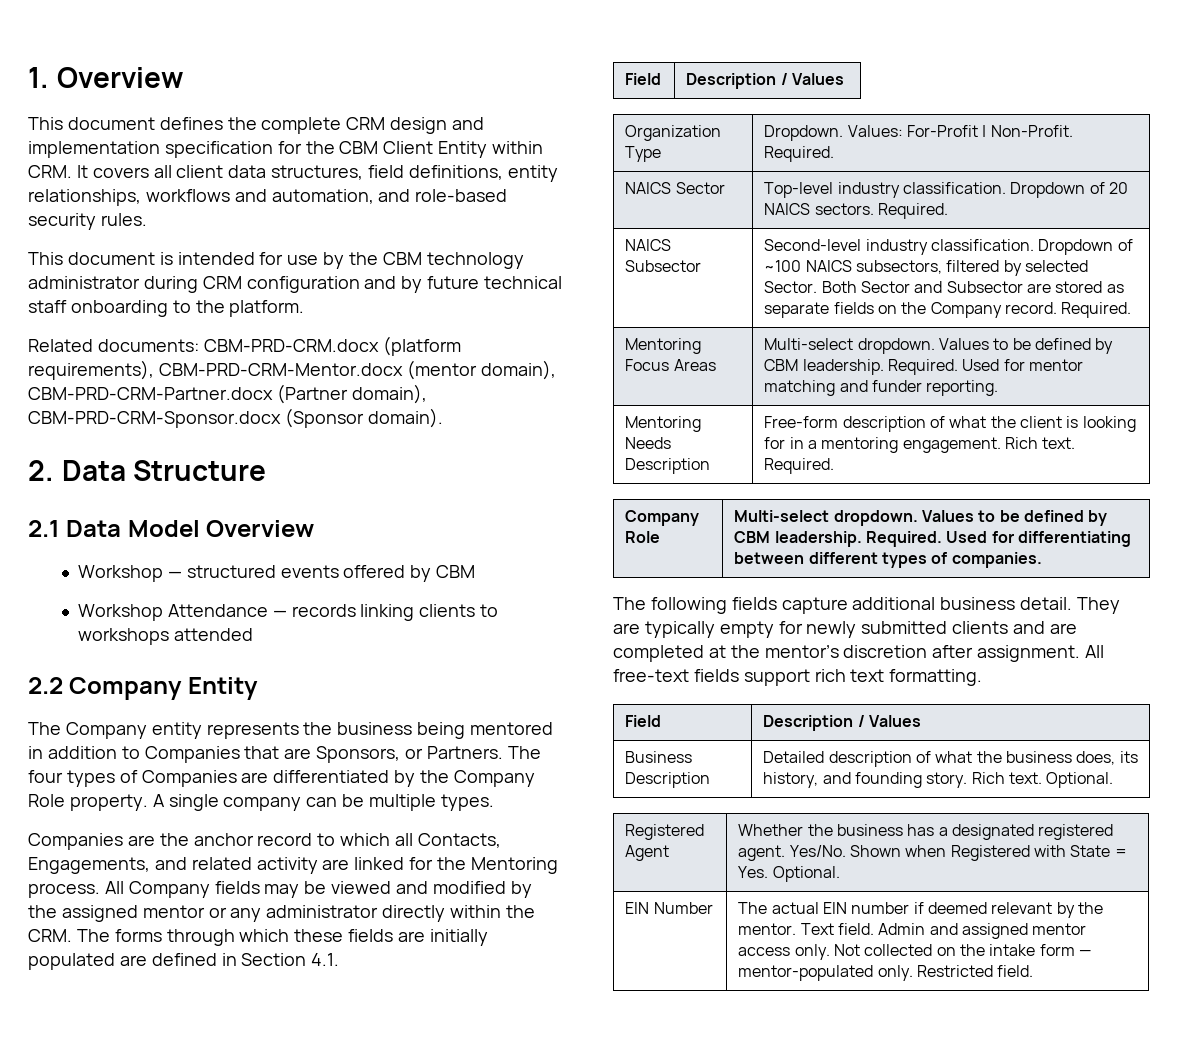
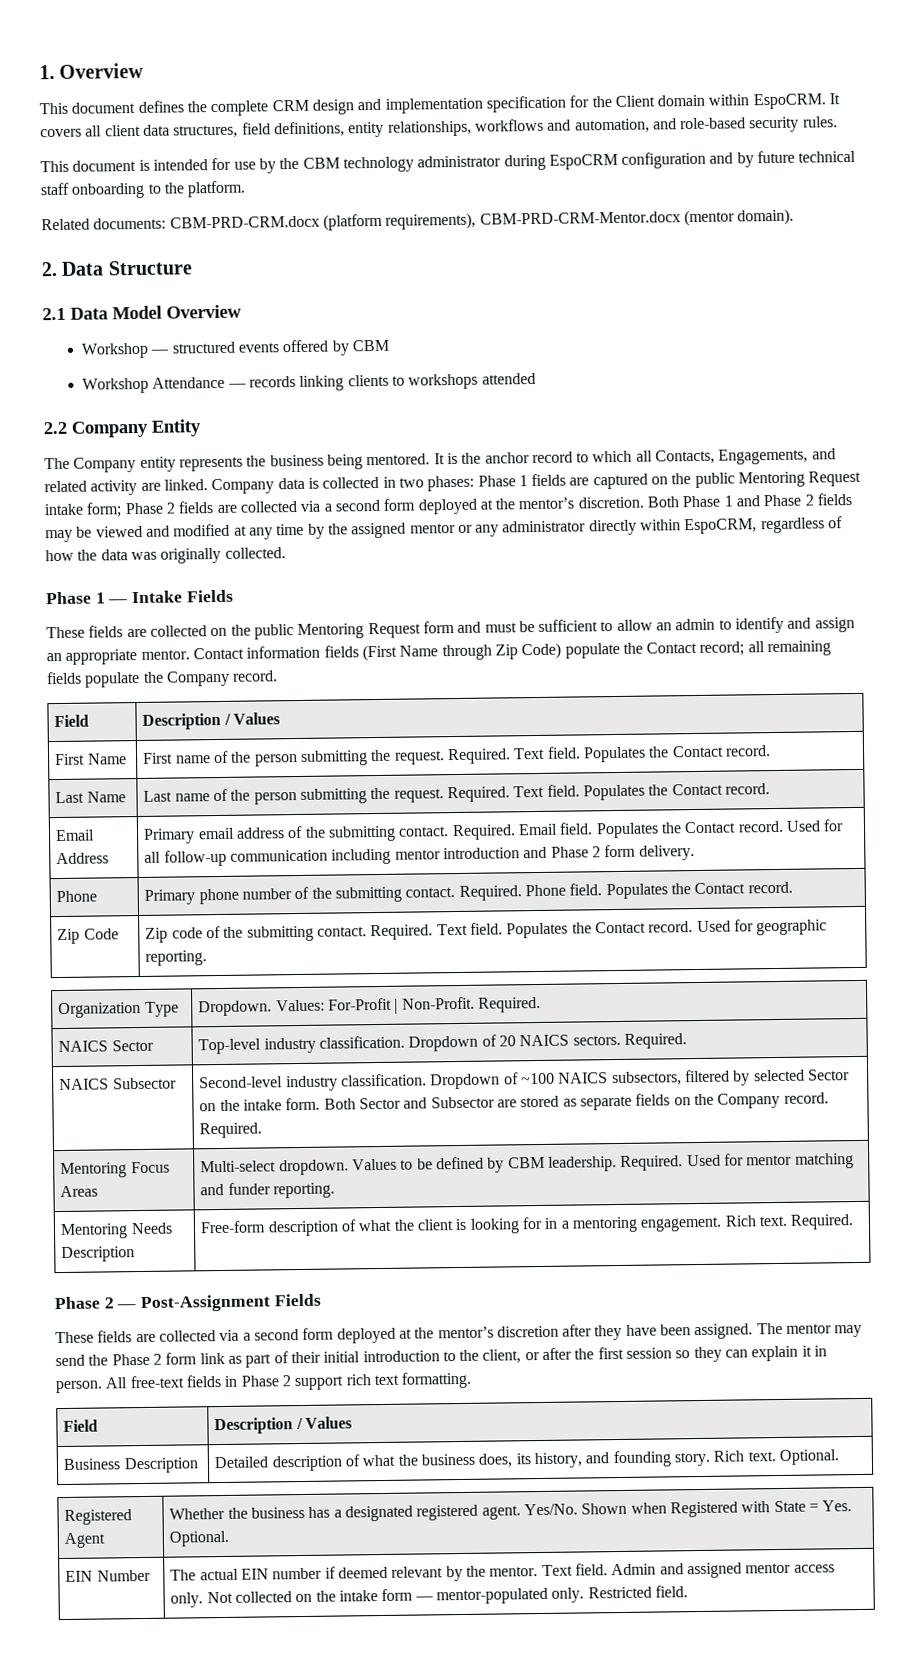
[339,141,544,158] [28,165,72,178] CBM Client Entity within CRM. -> [614,93,826,110] Client domain within EspoCRM.
[202,276,242,289] CRM -> [548,153,618,170] EspoCRM
[480,360,556,380] [28,384,427,404] [28,408,364,428] domain), CBM-PRD-CRM-Partner.docx (Partner domain), CBM-PRD-CRM-Sponsor.docx (Sponsor -> (735, 218) none
[470,722,554,735] [28,746,541,763] [28,770,535,787] [28,794,494,811] [28,833,155,850] mentored in addition to Companies that are Sponsors, or Partners. The four types of Companies are differentiated by the Company Role property. A single company can be multiple types. // Companies are -> [366,452,458,466] mentored. It is
[354,857,558,874] [28,881,210,898] linked for the Mentoring process. All Company -> [163,470,862,495] [44,494,814,518] linked. Company data is collected in two phases: Phase 1 fields are captured on the public Mentoring Request intake form; Phase 2 fields are collected via a second form deployed at the mentor’s discretion. Both Phase 1 and Phase 2
(506, 887) none -> [233,523,305,540] at any time
[505,905,535,918] [28,929,488,946] [28,953,340,970] [625,73,662,85] [686,73,844,89] the CRM. The forms through which these fields are initially populated are defined in Section 4.1. // Field | Description / Values -> [684,516,844,535] [45,547,286,564] [45,589,234,605] [46,616,855,640] [46,640,832,665] [46,670,279,688] [54,714,90,728] [142,712,281,730] [55,753,127,766] [143,745,771,767] [55,791,126,804] [143,783,770,805] [55,829,96,842] [56,852,110,865] [143,819,845,844] [144,844,695,867] [56,890,98,903] [144,881,793,905] [57,928,119,945] [145,919,828,943] [145,950,208,966] EspoCRM, regardless of how the data was originally collected. // Phase 1 — Intake Fields // These fields are collected on the public Mentoring Request form and must be sufficient to allow an admin to identify and assign an appropriate mentor. Contact information fields (First Name through Zip Code) populate the Contact record; all remaining fields populate the Company record. // Field | Description / Values // First Name | First name of the person submitting the request. Required. Text field. Populates the Contact record. // Last Name | Last name of the person submitting the request. Required. Text field. Populates the Contact record. // Email Address | Primary email address of the submitting contact. Required. Email field. Populates the Contact record. Used for all follow-up communication including mentor introduction and Phase 2 form delivery. // Phone | Primary phone number of the submitting contact. Required. Phone field. Populates the Contact record. // Zip Code | Zip code of the submitting contact. Required. Text field. Populates the Contact record. Used for geographic reporting.
[764,281,818,293] Sector. -> [807,1069,850,1081] [199,1097,321,1112] Sector on the intake form.
[625,510,700,526] [625,531,661,543] [734,510,1108,526] [734,531,1131,547] [734,552,1042,568] [613,597,1121,614] [613,621,1077,638] [613,645,704,662] // Company Role | Multi-select dropdown. Values to be defined by CBM leadership. Required. Used for differentiating between different types of companies. // The following fields capture additional business detail. They are typically empty for newly submitted clients and are completed -> [54,1293,321,1313] [55,1327,396,1344] // Phase 2 — Post-Assignment Fields // These fields are collected via a second form deployed
[977,645,1105,662] [613,669,739,682] assignment. All free-text fields -> [594,1322,863,1341] [55,1345,828,1368] [55,1375,291,1394] they have been assigned. The mentor may send the Phase 2 form link as part of their initial introduction to the client, or after the first session so they can explain it in person. All free-text fields in Phase 2

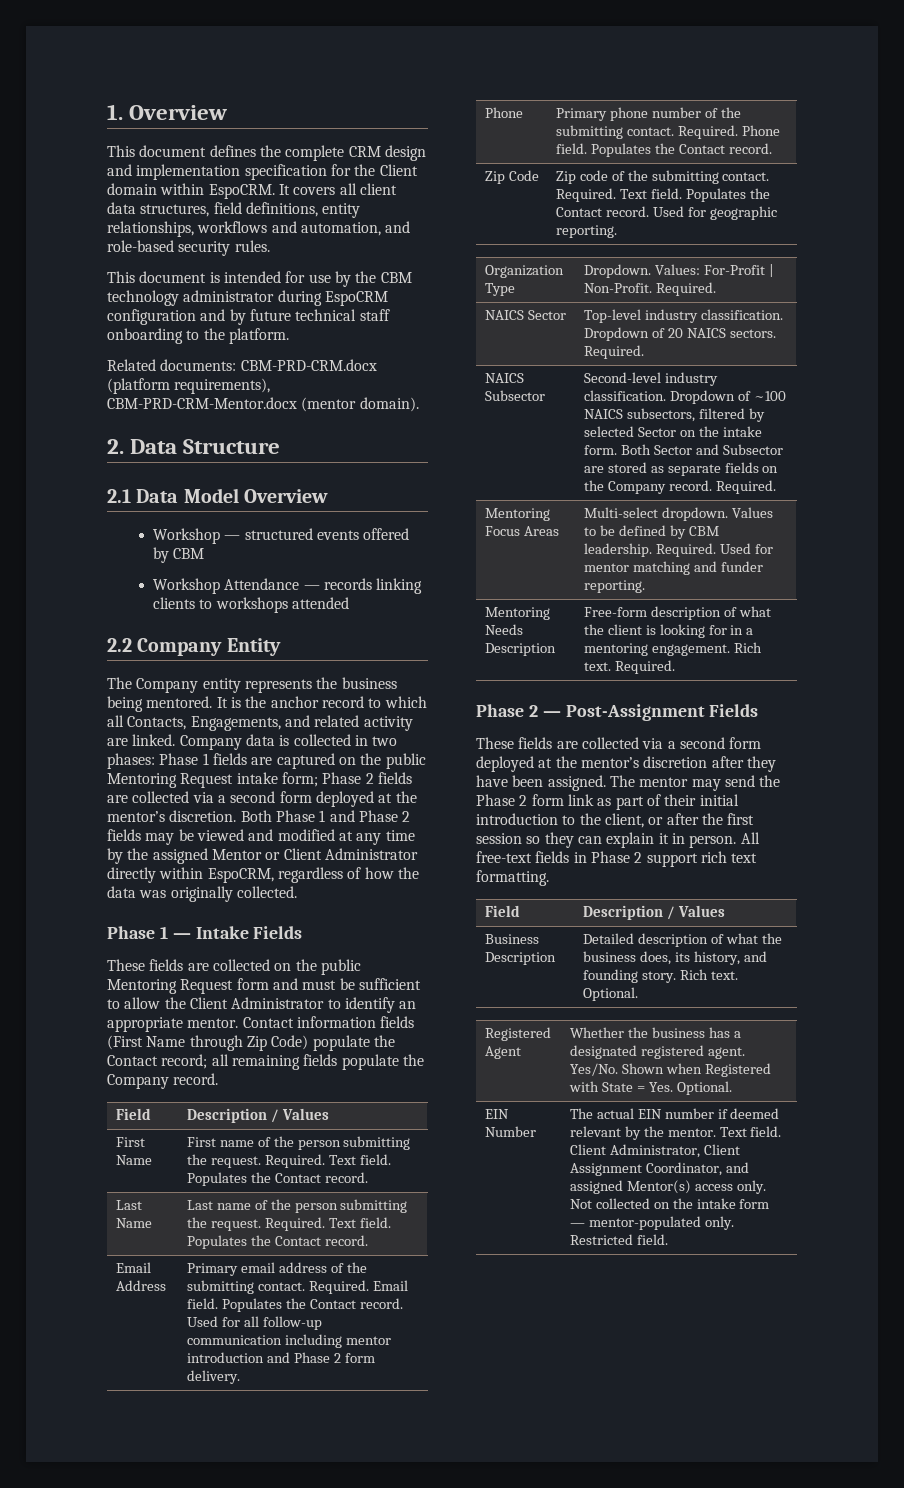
[409,520,587,537] mentor or any administrator -> [211,848,418,860] Mentor or Client Administrator
[656,616,855,634] an admin to identify and assign -> [164,997,395,1013] the Client Administrator to identify
[611,1563,657,1576] Admin -> [569,1144,740,1158] [569,1162,722,1176] Client Administrator, Client Assignment Coordinator,
[745,1562,792,1574] mentor -> [626,1180,691,1194] Mentor(s)

